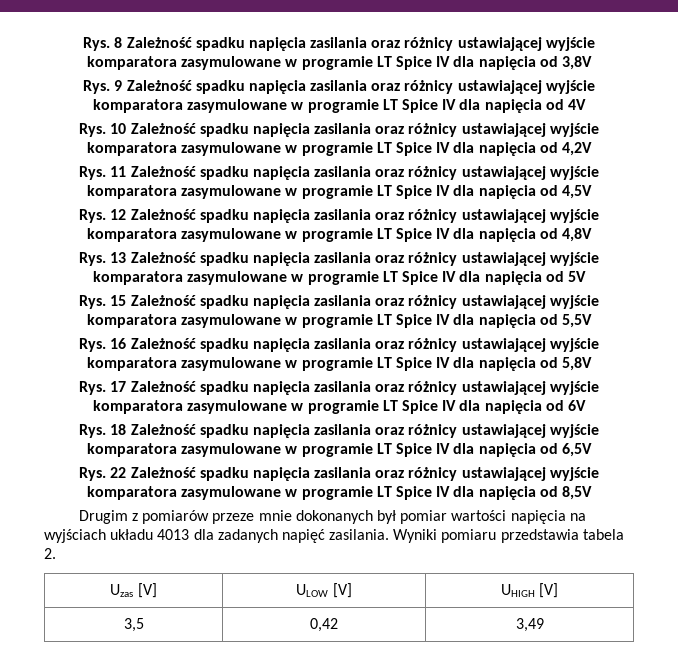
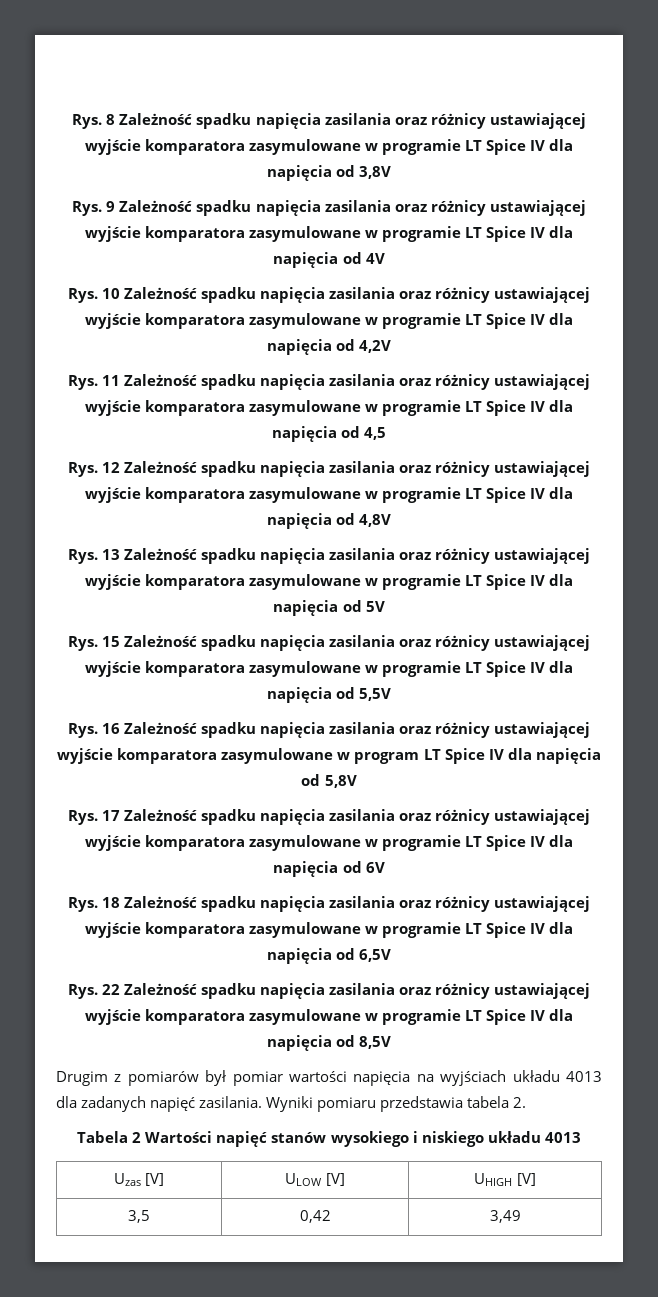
[561,185,592,199] 4,5V -> [364,427,387,440] 4,5
[301,357,373,371] programie -> [354,752,420,764] program
[212,510,373,524] przeze mnie dokonanych -> (199, 1078) none
(56, 553) none -> [77,1131,581,1147] // Tabela 2 Wartości napięć stanów wysokiego i niskiego układu 4013

